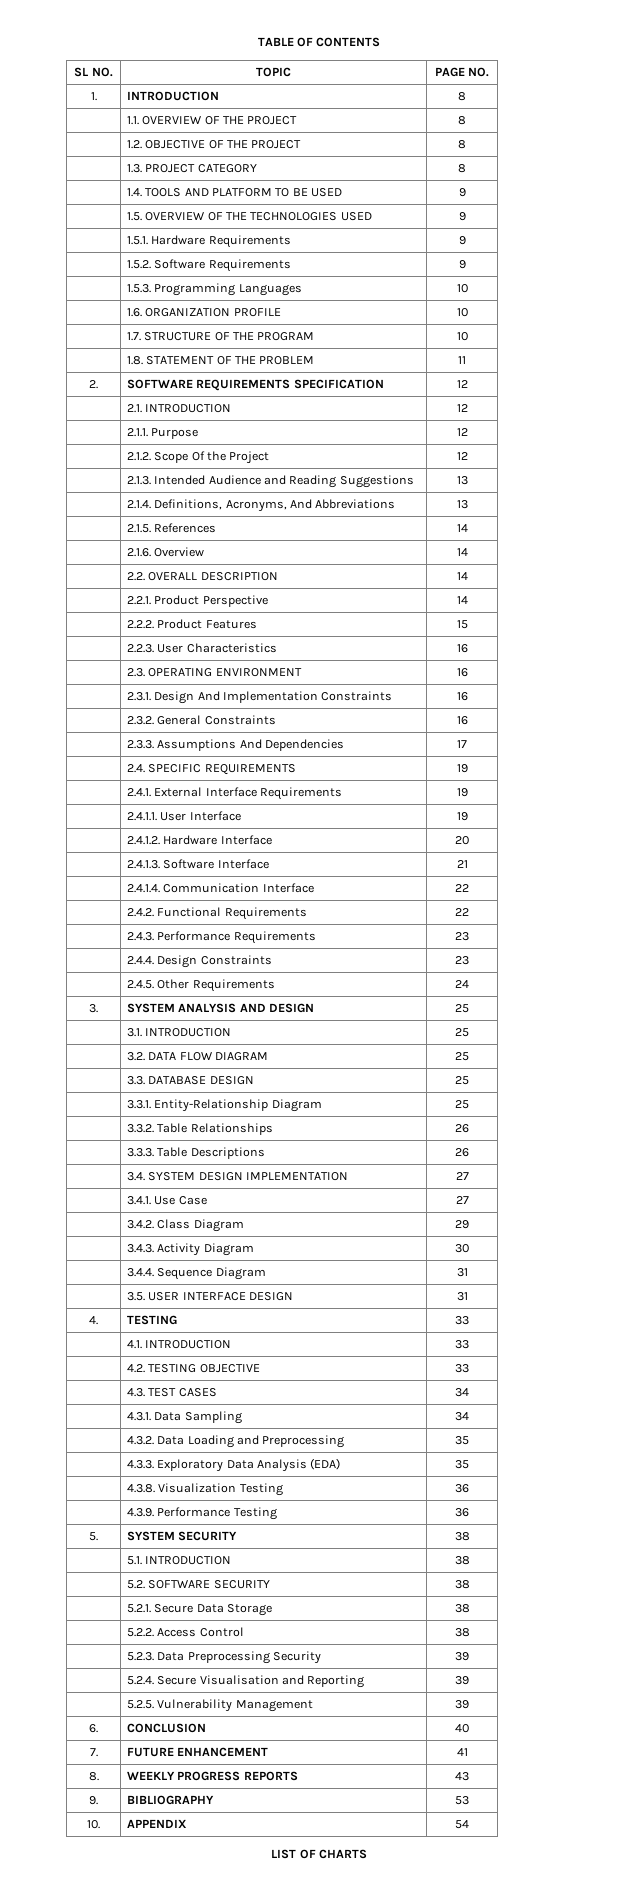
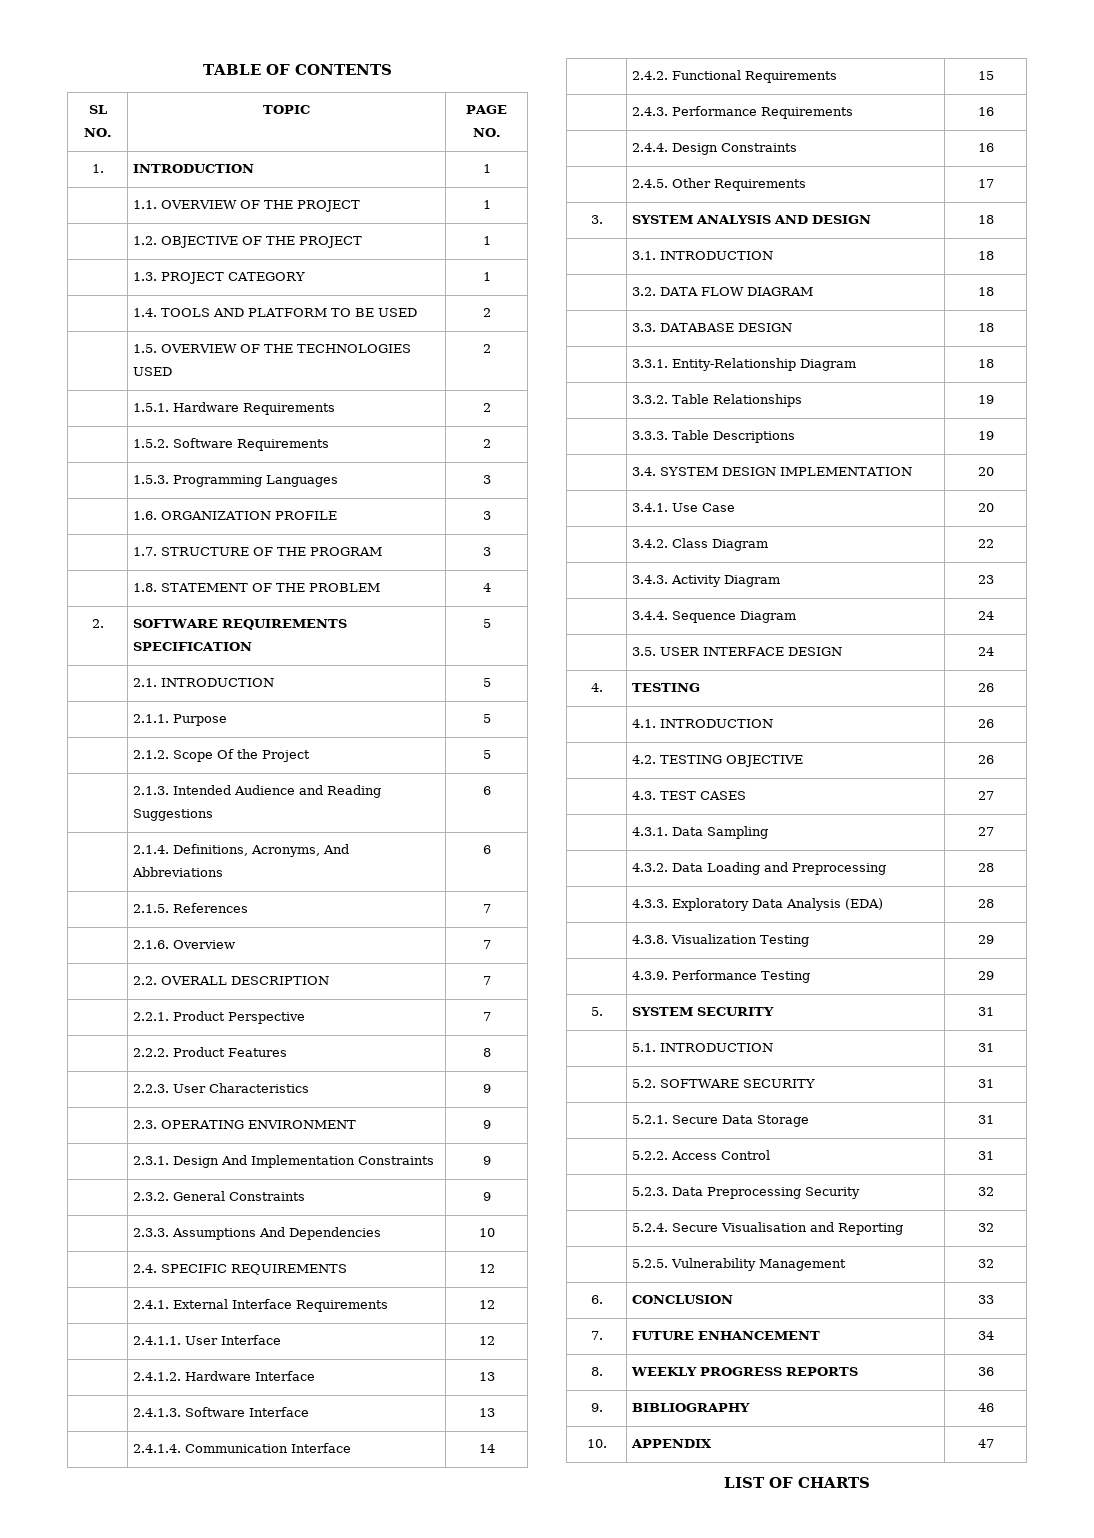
[458,92,466,101] 8 -> [482,164,491,173] 1
[458,116,466,125] 8 -> [482,200,491,209] 1
[458,140,466,149] 8 -> [482,236,491,245] 1
[458,164,466,173] 8 -> [482,272,491,281] 1
[458,188,466,197] 9 -> [482,308,491,317] 2
[458,212,466,221] 9 -> [482,344,491,353] 2
[458,236,466,245] 9 -> [482,403,491,412] 2
[458,260,466,269] 9 -> [482,439,491,448] 2
[456,284,468,293] 10 -> [482,475,491,484] 3
[456,308,468,317] 10 -> [482,511,491,520] 3
[456,332,468,341] 10 -> [482,547,491,556] 3
[458,356,466,364] 11 -> [482,583,491,592] 4
[456,380,468,388] 12 -> [482,619,491,628] 5
[456,404,468,412] 12 -> [482,678,491,687] 5
[456,428,468,436] 12 -> [482,714,491,723] 5
[456,452,468,460] 12 -> [482,750,491,759] 5
[456,476,468,485] 13 -> [482,786,491,795] 6
[456,500,468,509] 13 -> [482,845,491,854] 6
[456,524,468,532] 14 -> [482,904,491,913] 7
[456,548,468,556] 14 -> [482,940,491,949] 7
[456,572,468,580] 14 -> [482,976,491,985] 7
[456,596,468,604] 14 -> [482,1012,491,1021] 7
[456,620,468,629] 15 -> [482,1048,491,1057] 8
[456,644,468,653] 16 -> [482,1084,491,1093] 9
[456,668,468,677] 16 -> [482,1120,491,1129] 9
[456,692,468,701] 16 -> [482,1156,491,1165] 9
[456,716,468,725] 16 -> [482,1192,491,1201] 9
[457,740,467,748] 17 -> [478,1228,495,1237] 10
[456,764,468,773] 19 -> [478,1264,495,1273] 12
[456,788,468,797] 19 -> [478,1300,495,1309] 12
[456,812,468,821] 19 -> [478,1336,495,1345] 12
[455,836,469,845] 20 -> [478,1372,495,1381] 13
[456,860,468,868] 21 -> [478,1408,495,1417] 13
[455,884,469,892] 22 -> [478,1444,495,1453] 14
[455,908,469,916] 22 -> [977,71,994,80] 15
[455,932,469,941] 23 -> [977,107,994,116] 16
[455,956,469,965] 23 -> [977,143,994,152] 16
[455,980,469,988] 24 -> [977,179,994,188] 17
[455,1004,469,1013] 25 -> [977,215,994,224] 18
[455,1028,469,1037] 25 -> [977,251,994,260] 18
[455,1052,469,1061] 25 -> [977,287,994,296] 18
[455,1076,469,1085] 25 -> [977,323,994,332] 18
[455,1100,469,1109] 25 -> [977,359,994,368] 18
[455,1124,469,1133] 26 -> [977,395,994,404] 19
[455,1148,469,1157] 26 -> [977,431,994,440] 19
[455,1172,469,1180] 27 -> [977,467,994,476] 20
[455,1196,469,1204] 27 -> [977,503,994,512] 20
[455,1220,469,1229] 29 -> [977,539,994,548] 22
[455,1244,469,1253] 30 -> [977,575,994,584] 23
[456,1268,468,1277] 31 -> [977,611,994,620] 24
[456,1292,468,1301] 31 -> [977,647,994,656] 24
[455,1316,469,1325] 33 -> [977,683,994,692] 26
[455,1340,469,1349] 33 -> [977,719,994,728] 26
[455,1364,469,1373] 33 -> [977,755,994,764] 26
[455,1388,469,1397] 34 -> [977,791,994,800] 27
[455,1412,469,1421] 34 -> [977,827,994,836] 27
[455,1436,469,1445] 35 -> [977,863,994,872] 28
[455,1460,469,1469] 35 -> [977,899,994,908] 28
[455,1484,469,1493] 36 -> [977,935,994,944] 29
[455,1508,469,1517] 36 -> [977,971,994,980] 29
[454,1532,470,1541] 38 -> [977,1007,994,1016] 31
[454,1556,470,1565] 38 -> [977,1043,994,1052] 31
[454,1580,470,1589] 38 -> [977,1079,994,1088] 31
[454,1604,470,1613] 38 -> [977,1115,994,1124] 31
[454,1628,470,1637] 38 -> [977,1151,994,1160] 31
[455,1652,469,1661] 39 -> [977,1187,994,1196] 32
[455,1676,469,1685] 39 -> [977,1223,994,1232] 32
[455,1700,469,1709] 39 -> [977,1259,994,1268] 32
[455,1724,469,1733] 40 -> [977,1295,994,1304] 33
[456,1748,468,1756] 41 -> [977,1331,994,1340] 34
[455,1772,469,1781] 43 -> [977,1367,994,1376] 36
[455,1796,469,1805] 53 -> [977,1403,994,1412] 46
[455,1820,469,1829] 54 -> [977,1439,994,1448] 47

